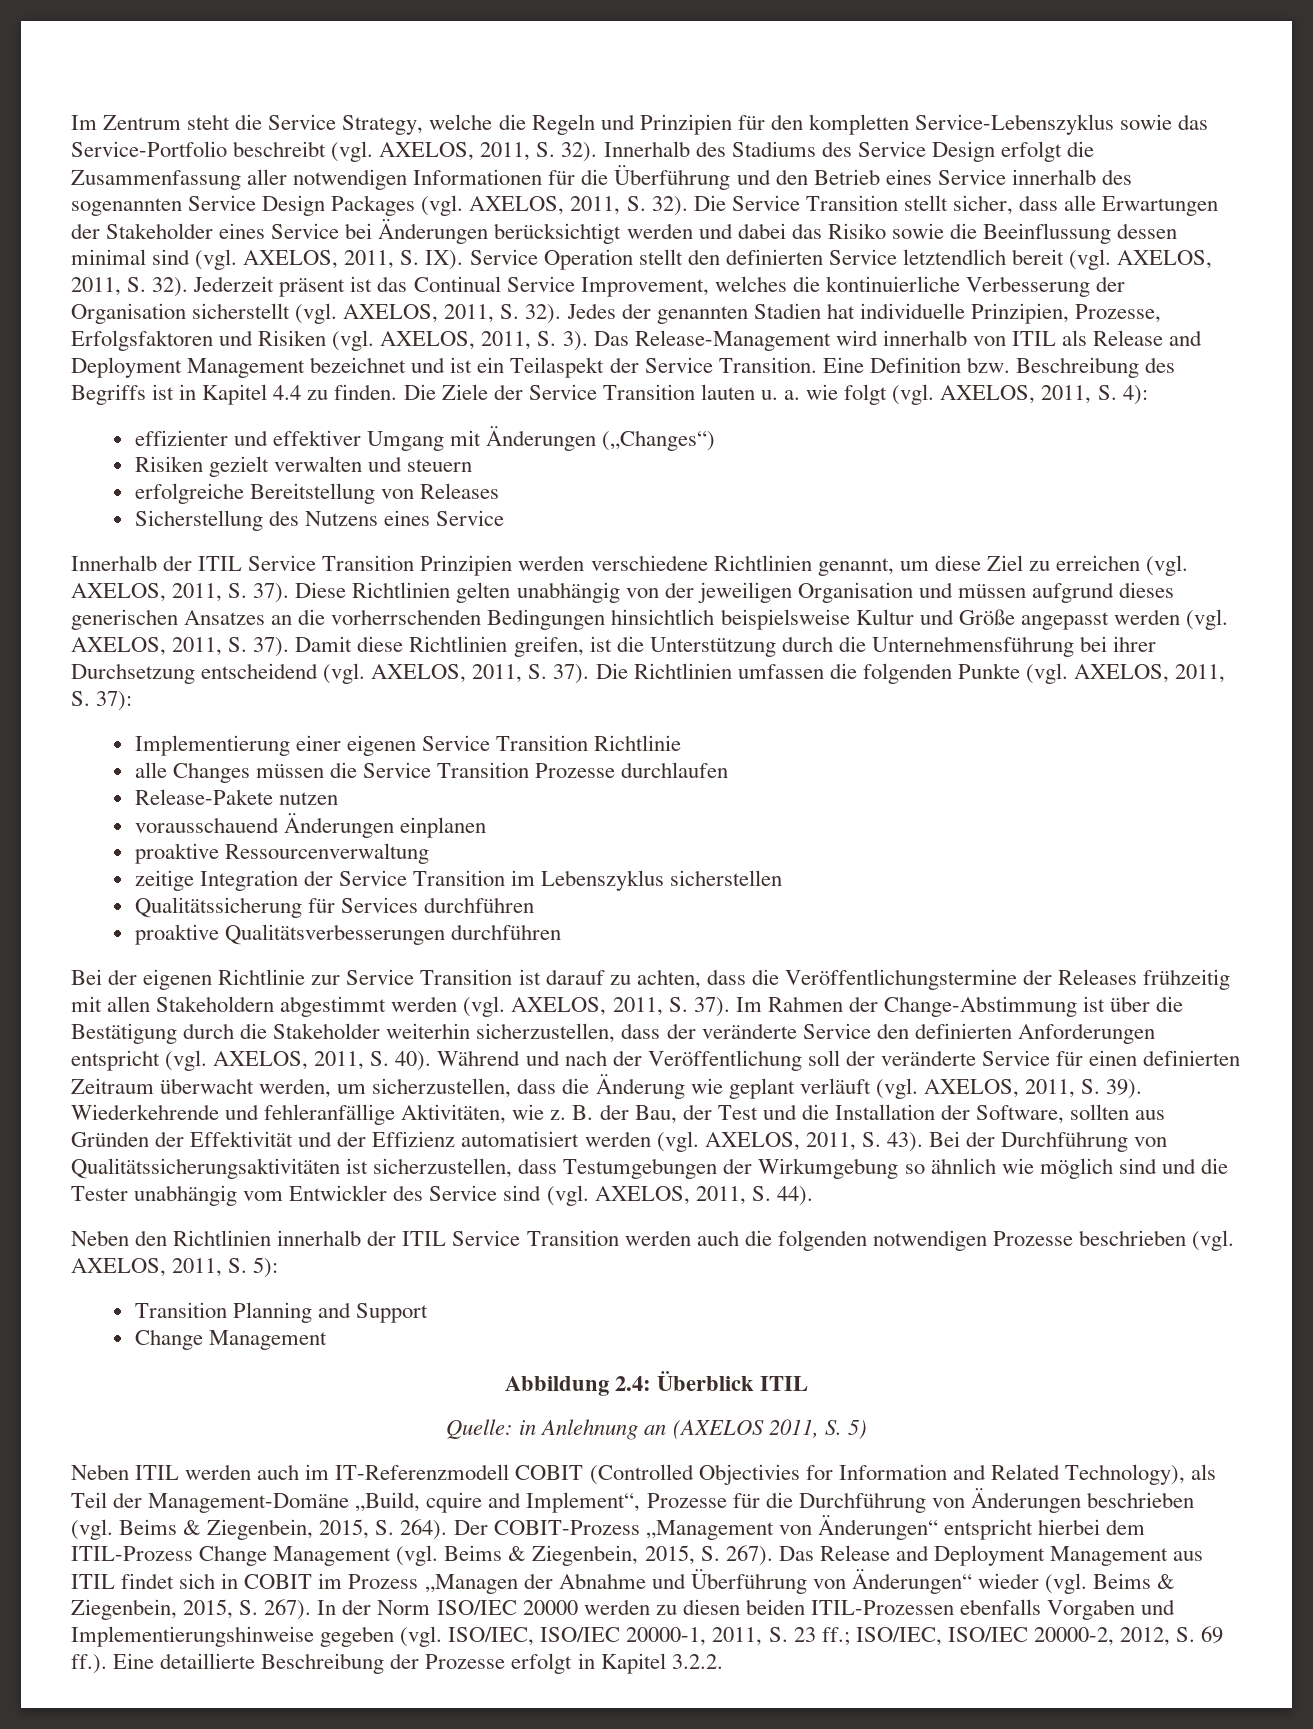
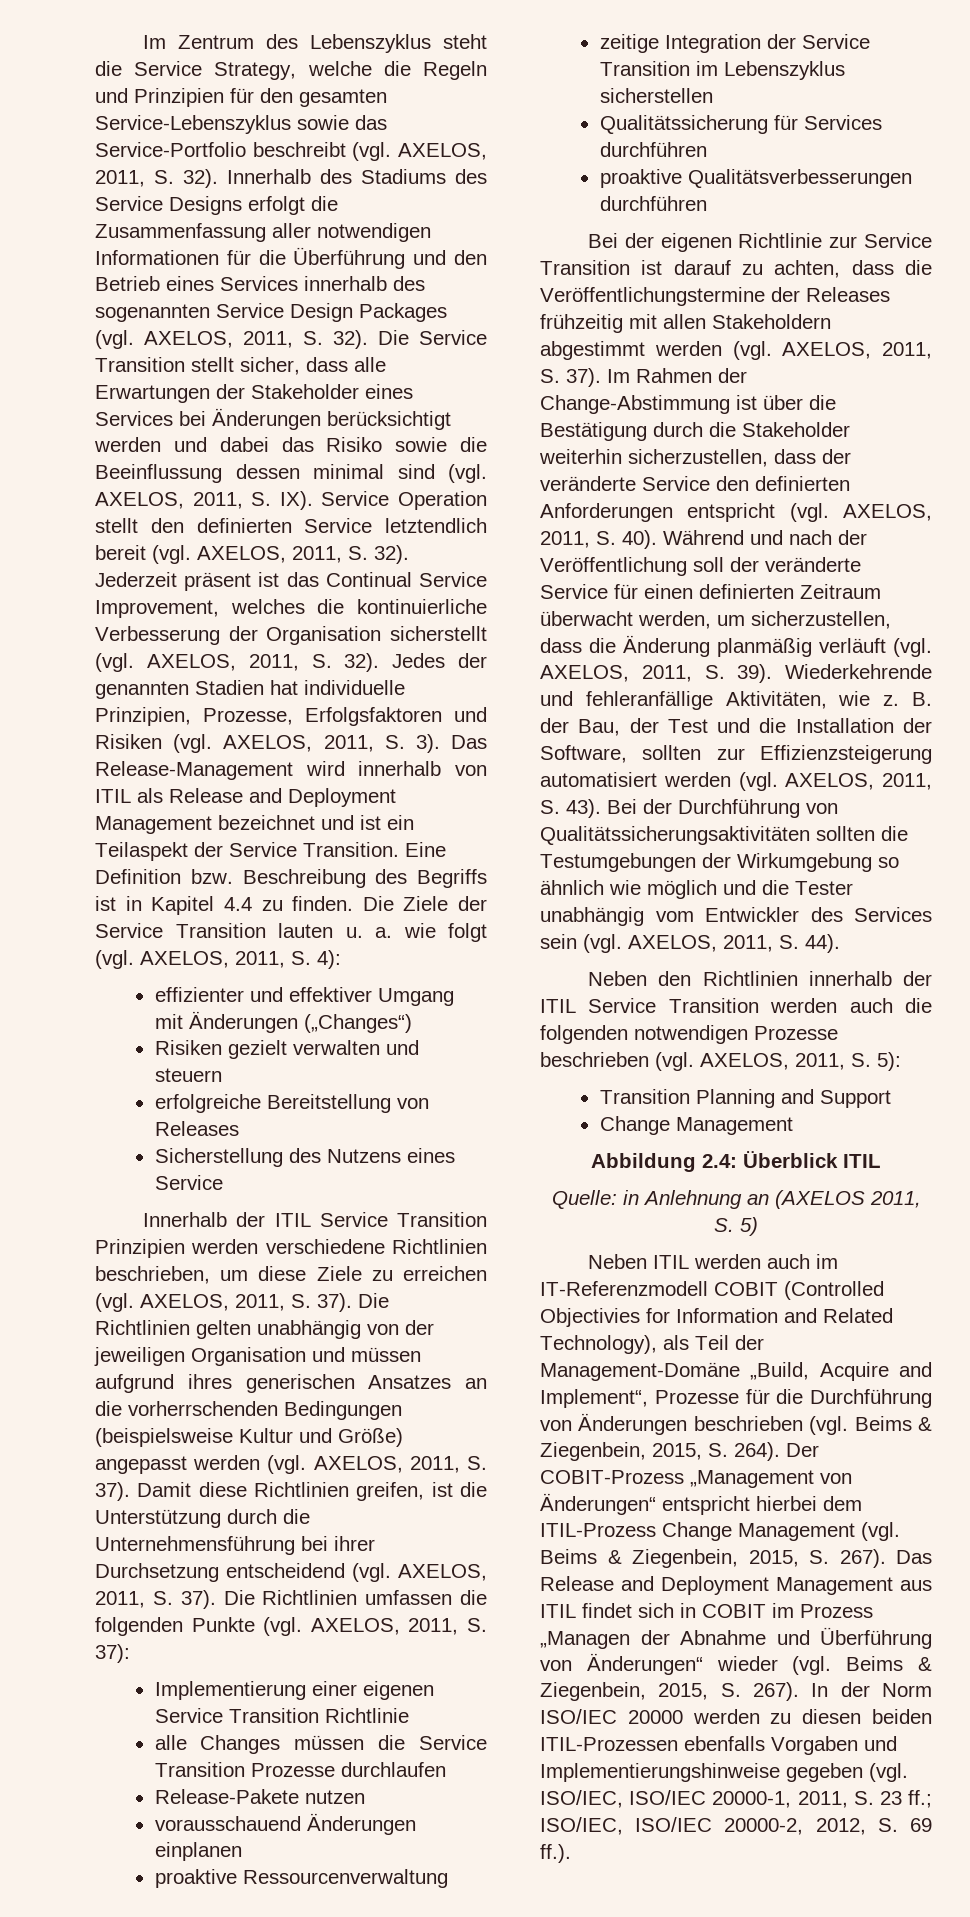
(182, 122) none -> [265,34,431,53] des Lebenszyklus
[808,114,909,135] kompletten -> [299,89,387,107] gesamten
[931,141,995,162] Design -> [169,196,242,215] Designs
[937,169,1006,185] Service -> [220,276,298,291] Services
[271,223,340,239] Service -> [95,411,173,426] Services
[817,558,894,576] genannt, -> [95,1266,210,1284] beschrieben,
[986,555,1023,571] Ziel -> [316,1266,362,1281] Ziele
[295,582,347,598] Diese -> [358,1293,389,1308] Die
[1119,582,1175,598] dieses -> [187,1374,232,1389] ihres
[611,609,850,630] hinsichtlich beispielsweise -> [95,1428,233,1447] (beispielsweise
[958,609,1015,625] Größe -> [338,1428,403,1447] Größe)
[690,1078,795,1099] wie geplant -> [717,638,812,657] planmäßig
[1135,1110,1166,1120] [71,1131,456,1147] aus Gründen der Effektivität und der Effizienz -> [716,745,932,764] zur Effizienzsteigerung
[346,1158,558,1178] ist sicherzustellen, dass -> [816,826,908,841] sollten die
[1118,1158,1157,1174] sind -> (717, 889) none
[429,1185,542,1201] Service sind -> [854,907,932,922] [540,934,577,949] Services sein
[426,1492,483,1513] cquire -> [819,1362,889,1381] Acquire
[113,1653,723,1674] Eine detaillierte Beschreibung der Prozesse erfolgt in Kapitel 3.2.2. -> (571, 1853) none

